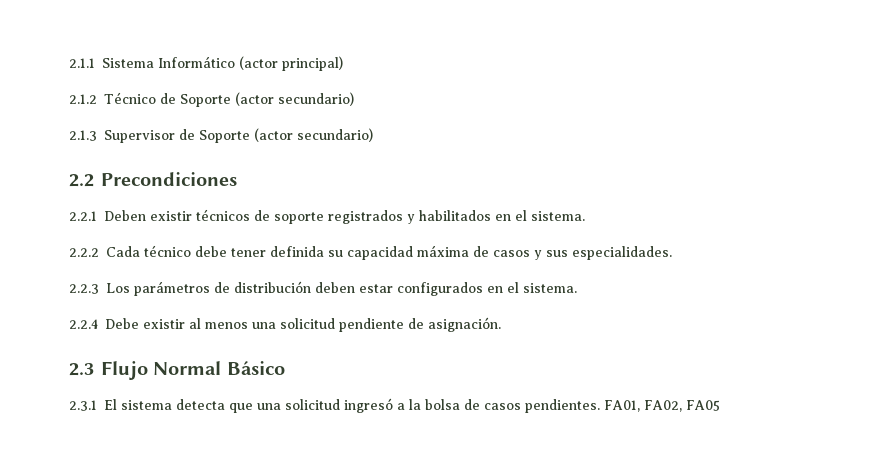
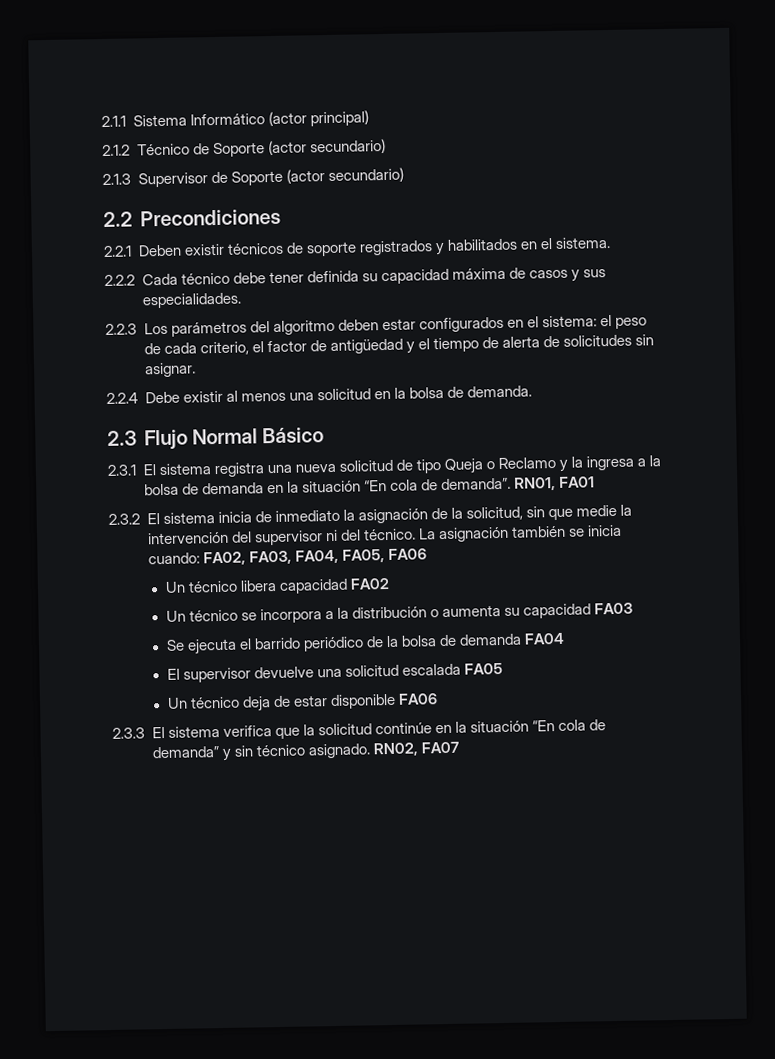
[214,281,311,293] de distribución -> [249,319,335,336] del algoritmo
[523,283,577,293] sistema. -> [541,314,648,329] [143,334,655,356] [144,362,196,378] sistema: el peso de cada criterio, el factor de antigüedad y el tiempo de alerta de solicitudes sin asignar.
[339,317,501,332] pendiente de asignación. -> [373,385,532,400] en la bolsa de demanda.
[176,398,720,413] detecta que una solicitud ingresó a la bolsa de casos pendientes. FA01, FA02, FA05 -> [213,455,662,478] [143,476,596,496] [108,504,633,525] [147,524,623,546] [147,548,427,566] [164,577,390,594] [165,602,634,624] [165,632,566,655] [166,662,504,683] [166,693,439,712] [112,719,607,740] [151,741,459,761] registra una nueva solicitud de tipo Queja o Reclamo y la ingresa a la bolsa de demanda en la situación “En cola de demanda”. RN01, FA01 // 2.3.2 El sistema inicia de inmediato la asignación de la solicitud, sin que medie la intervención del supervisor ni del técnico. La asignación también se inicia cuando: FA02, FA03, FA04, FA05, FA06 // Un técnico libera capacidad FA02 // Un técnico se incorpora a la distribución o aumenta su capacidad FA03 // Se ejecuta el barrido periódico de la bolsa de demanda FA04 // El supervisor devuelve una solicitud escalada FA05 // Un técnico deja de estar disponible FA06 // 2.3.3 El sistema verifica que la solicitud continúe en la situación “En cola de demanda” y sin técnico asignado. RN02, FA07

